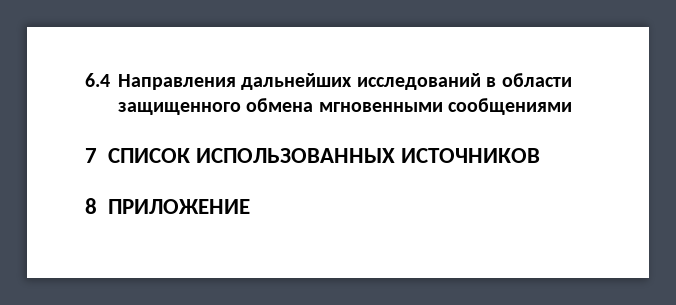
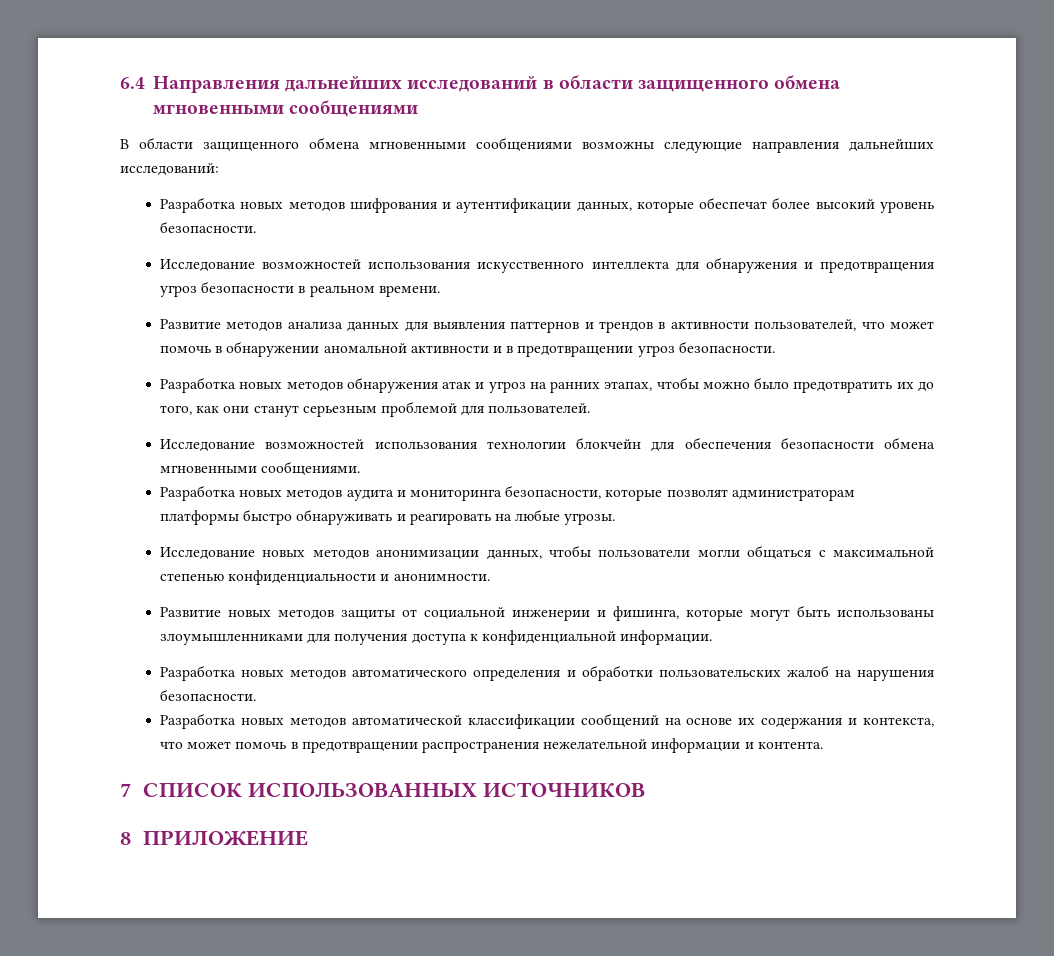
(573, 106) none -> [120,137,934,153] [120,163,219,176] [160,197,934,213] [160,221,257,233] [160,257,934,273] [160,281,440,297] [160,319,934,333] [160,341,775,357] [160,377,934,393] [160,401,591,417] [160,437,935,452] [160,461,361,476] [160,485,855,501] [160,509,616,525] [160,545,934,560] [160,570,490,585] [160,605,934,621] [160,630,713,645] [160,665,935,681] [160,689,257,701] [160,713,934,729] [160,738,823,753] // В области защищенного обмена мгновенными сообщениями возможны следующие направления дальнейших исследований: // Разработка новых методов шифрования и аутентификации данных, которые обеспечат более высокий уровень безопасности. // Исследование возможностей использования искусственного интеллекта для обнаружения и предотвращения угроз безопасности в реальном времени. // Развитие методов анализа данных для выявления паттернов и трендов в активности пользователей, что может помочь в обнаружении аномальной активности и в предотвращении угроз безопасности. // Разработка новых методов обнаружения атак и угроз на ранних этапах, чтобы можно было предотвратить их до того, как они станут серьезным проблемой для пользователей. // Исследование возможностей использования технологии блокчейн для обеспечения безопасности обмена мгновенными сообщениями. // Разработка новых методов аудита и мониторинга безопасности, которые позволят администраторам платформы быстро обнаруживать и реагировать на любые угрозы. // Исследование новых методов анонимизации данных, чтобы пользователи могли общаться с максимальной степенью конфиденциальности и анонимности. // Развитие новых методов защиты от социальной инженерии и фишинга, которые могут быть использованы злоумышленниками для получения доступа к конфиденциальной информации. // Разработка новых методов автоматического определения и обработки пользовательских жалоб на нарушения безопасности. // Разработка новых методов автоматической классификации сообщений на основе их содержания и контекста, что может помочь в предотвращении распространения нежелательной информации и контента.

